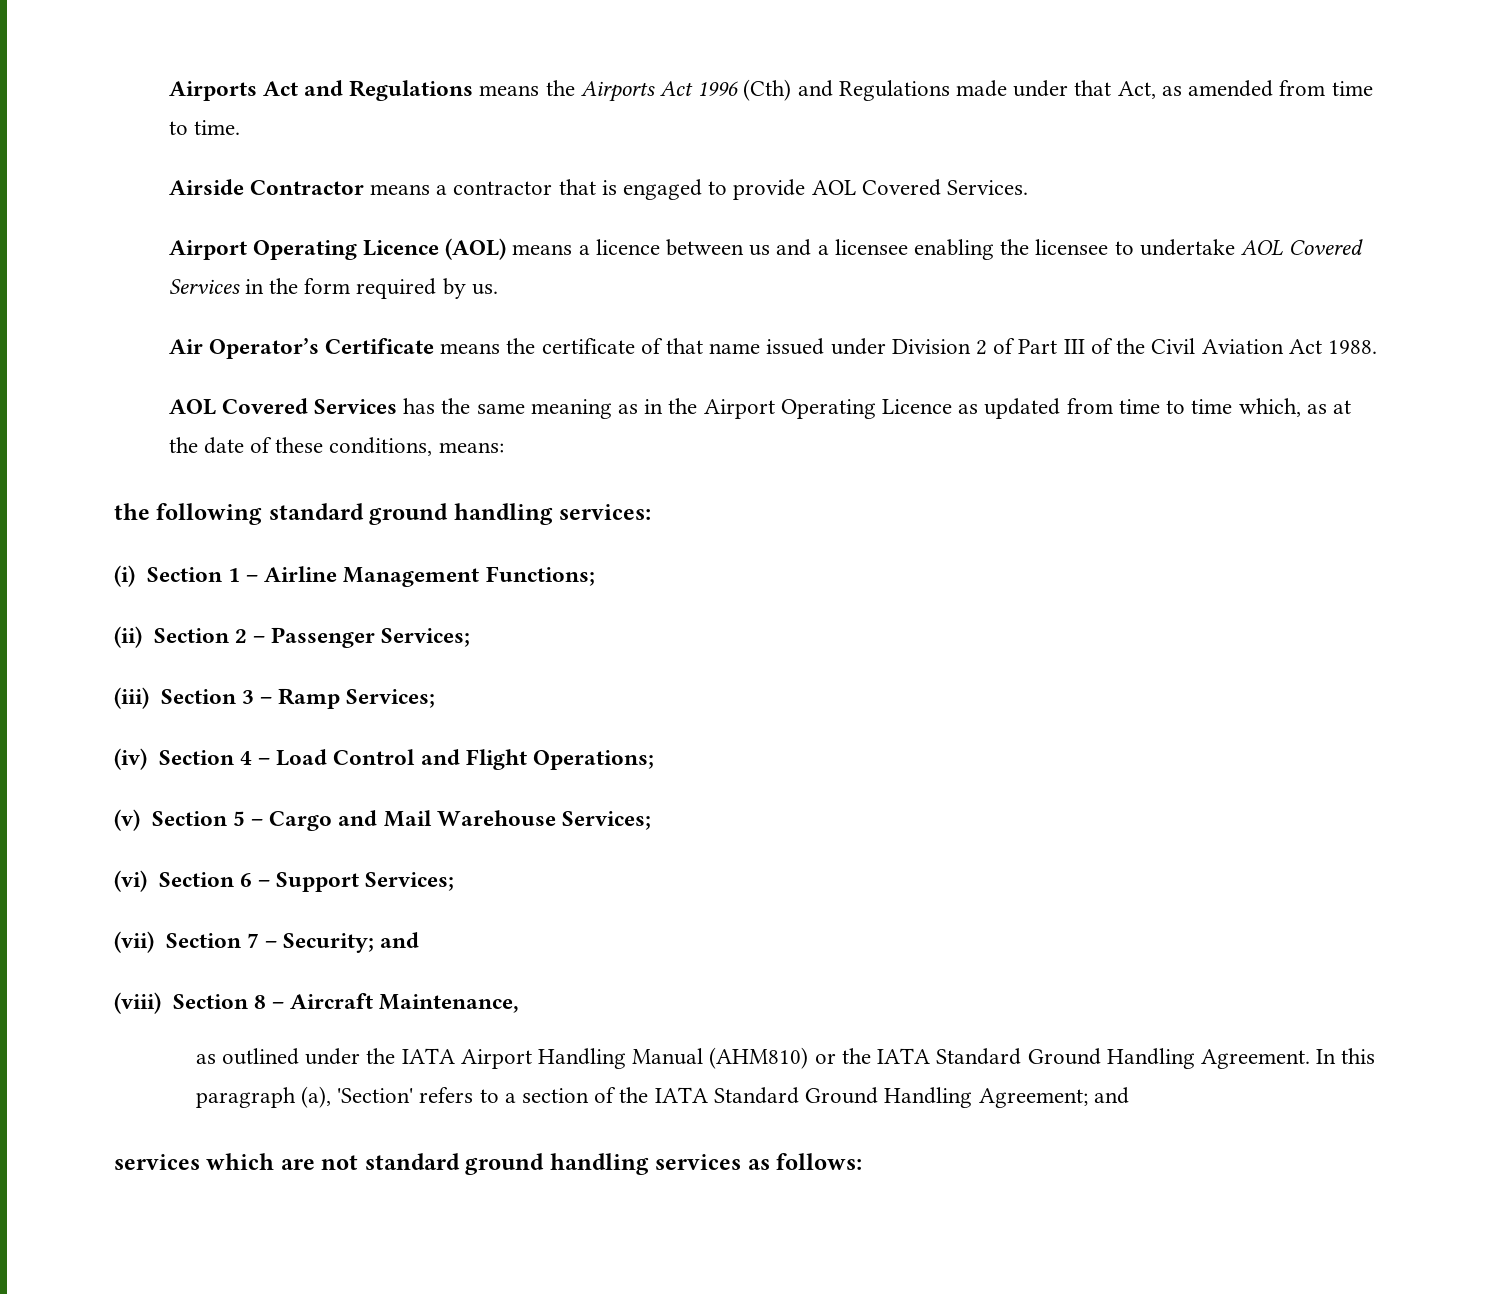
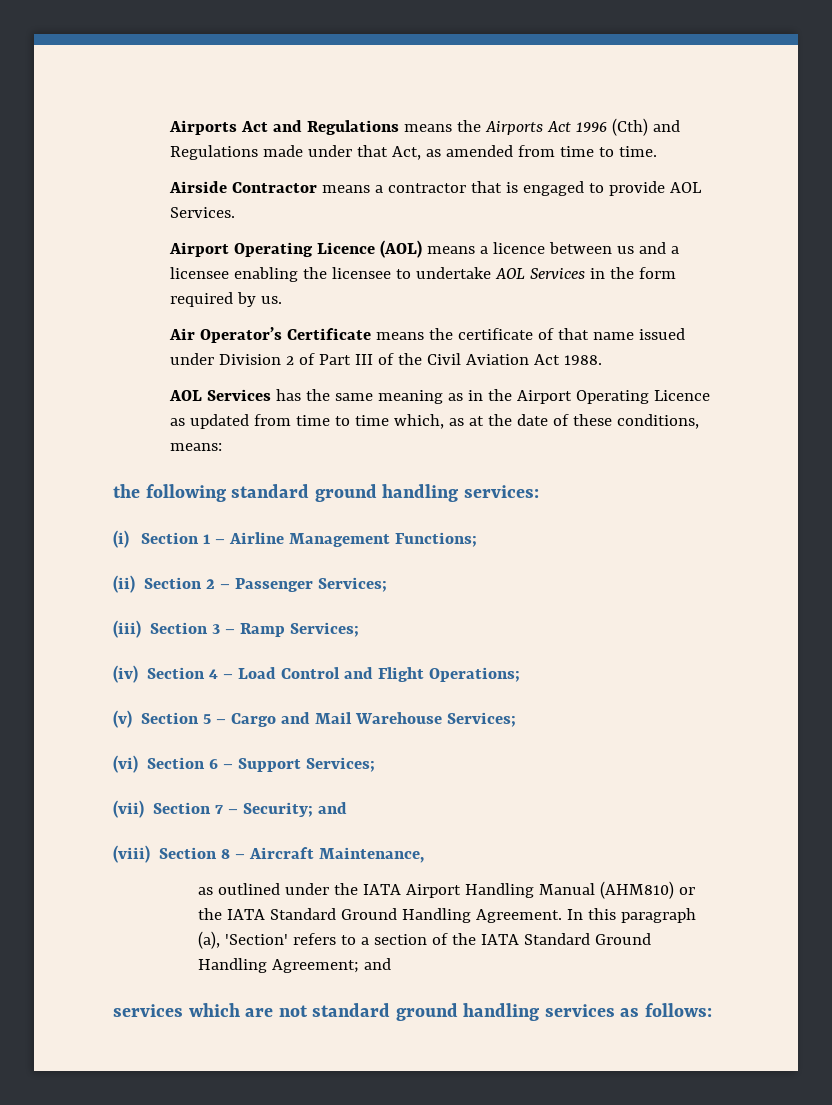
[861,179,941,196] Covered -> (702, 187) none
[1289,239,1364,255] Covered -> (525, 273) none
[221,398,308,414] Covered -> (202, 395) none

